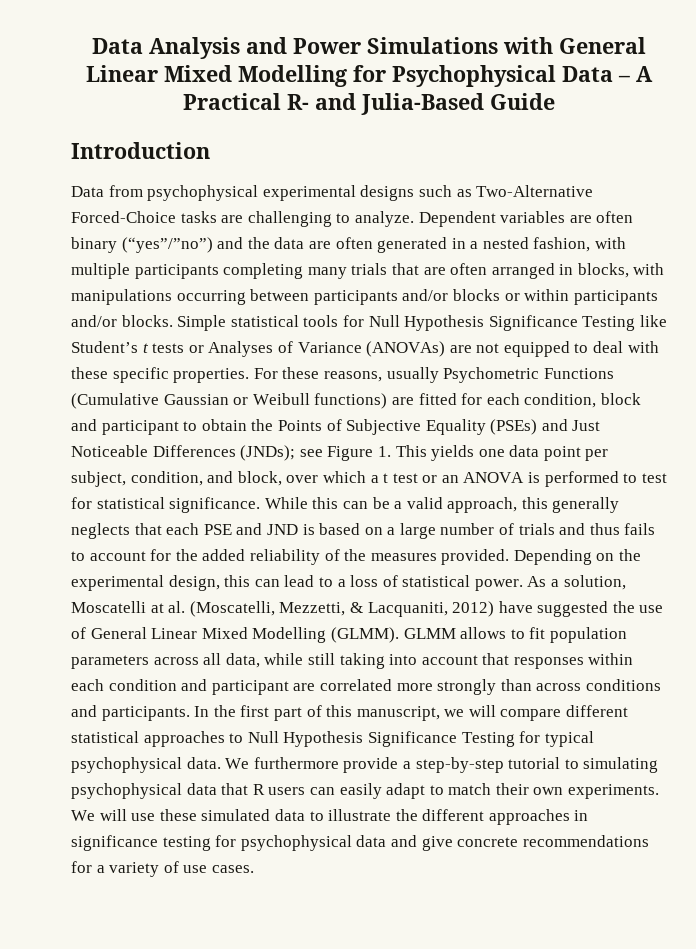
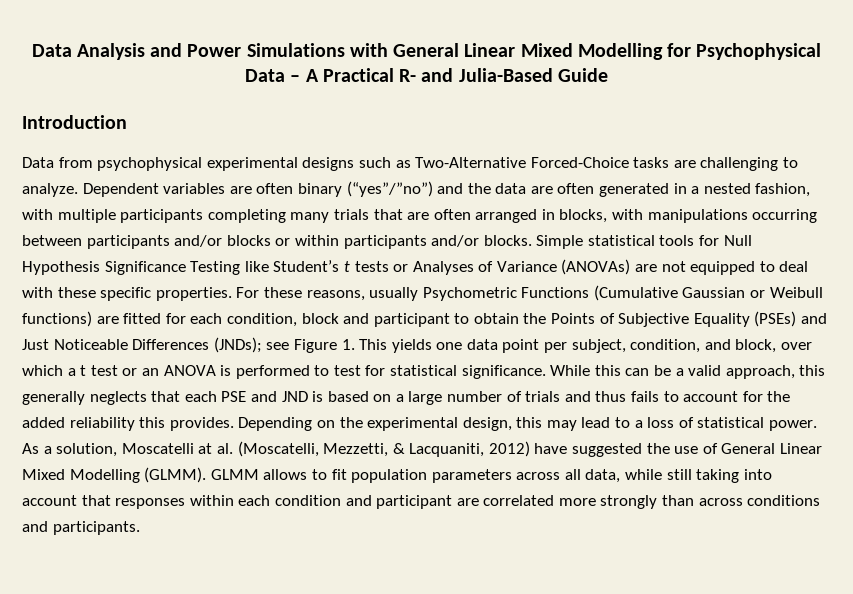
[324,549,510,565] of the measures provided. -> [139,417,234,431] this provides.
[254,579,280,587] can -> [546,420,577,431] may
[194,705,629,721] [71,731,594,747] [71,757,659,773] [71,783,660,799] [71,809,589,825] [71,835,649,851] [71,861,254,877] In the first part of this manuscript, we will compare different statistical approaches to Null Hypothesis Significance Testing for typical psychophysical data. We furthermore provide a step-by-step tutorial to simulating psychophysical data that R users can easily adapt to match their own experiments. We will use these simulated data to illustrate the different approaches in significance testing for psychophysical data and give concrete recommendations for a variety of use cases. -> (140, 528) none

